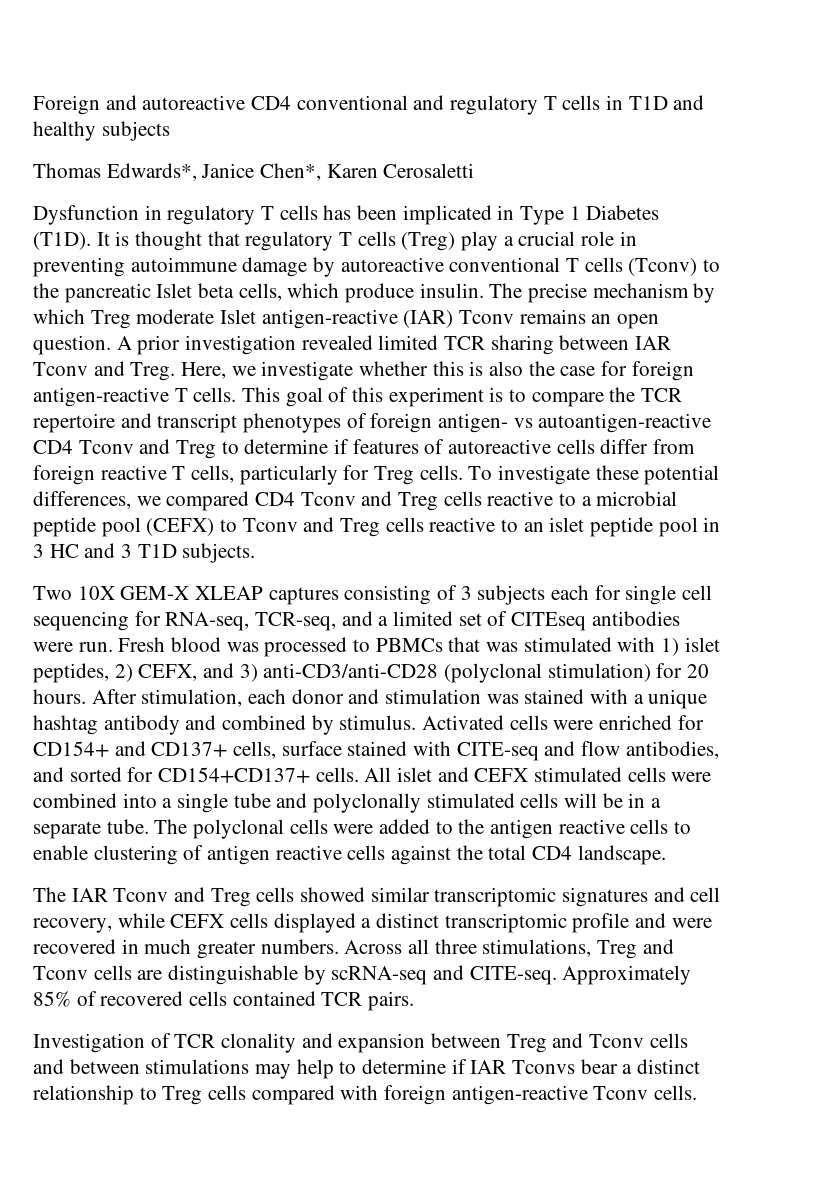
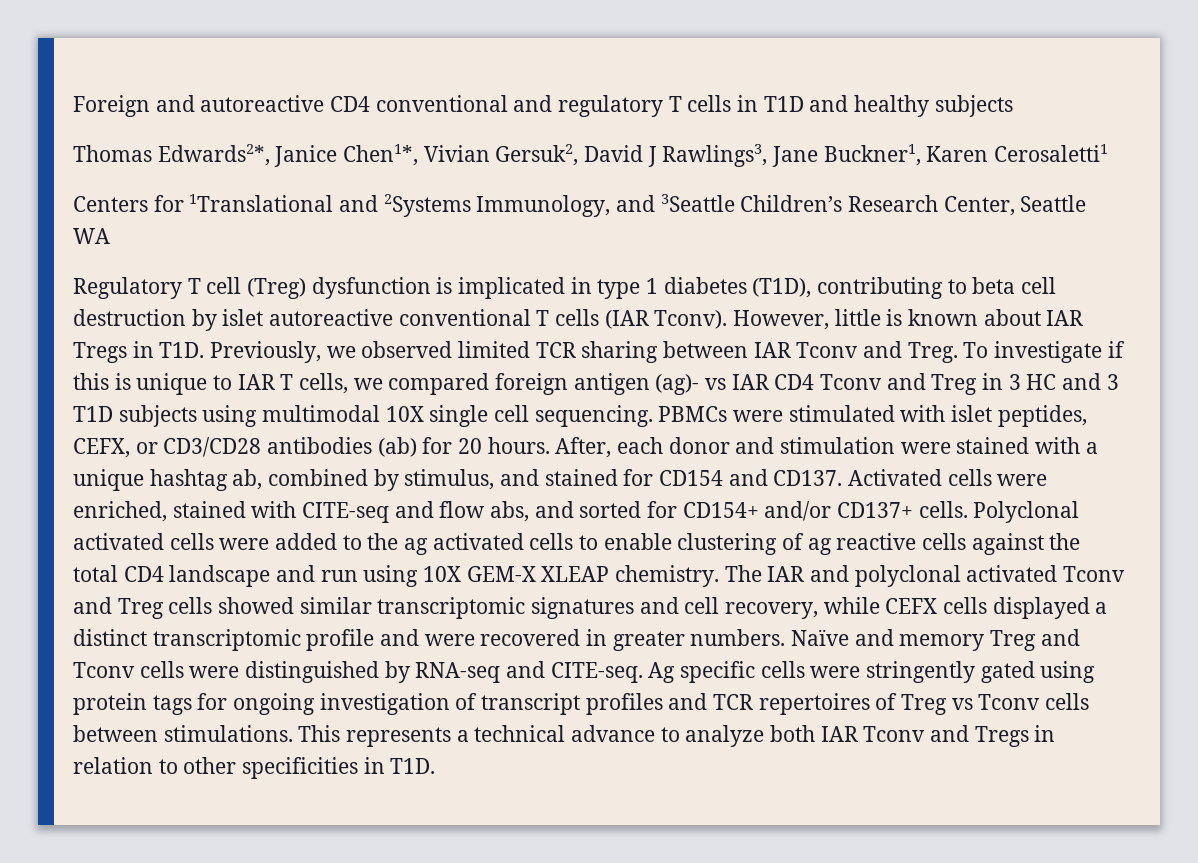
[106,163,475,181] [33,205,660,225] [33,231,637,251] [33,257,721,277] [33,283,716,303] [33,309,660,329] [33,335,373,355] Edwards*, Janice Chen*, Karen Cerosaletti // Dysfunction in regulatory T cells has been implicated in Type 1 Diabetes (T1D). It is thought that regulatory T cells (Treg) play a crucial role in preventing autoimmune damage by autoreactive conventional T cells (Tconv) to the pancreatic Islet beta cells, which produce insulin. The precise mechanism by which Treg moderate Islet antigen-reactive (IAR) Tconv remains an open question. A prior investigation revealed -> [157,144,1109,167] [73,194,1087,217] [73,228,110,244] [73,277,1057,299] [73,309,1084,331] [73,341,453,363] Edwards2*, Janice Chen1*, Vivian Gersuk2, David J Rawlings3, Jane Buckner1, Karen Cerosaletti1 // Centers for 1Translational and 2Systems Immunology, and 3Seattle Children’s Research Center, Seattle WA // Regulatory T cell (Treg) dysfunction is implicated in type 1 diabetes (T1D), contributing to beta cell destruction by islet autoreactive conventional T cells (IAR Tconv). However, little is known about IAR Tregs in T1D. Previously, we observed
[181,361,694,381] [33,387,683,407] [33,413,712,433] [33,439,696,459] [33,465,720,485] [33,491,678,511] [33,517,698,537] Here, we investigate whether this is also the case for foreign antigen-reactive T cells. This goal of this experiment is to compare the TCR repertoire and transcript phenotypes of foreign antigen- vs autoantigen-reactive CD4 Tconv and Treg to determine if features of autoreactive cells differ from foreign reactive T cells, particularly for Treg cells. To investigate these potential differences, we compared CD4 Tconv and Treg cells reactive to a microbial peptide pool (CEFX) to Tconv and Treg cells reactive to an islet peptide pool -> [963,341,1125,363] [73,373,978,395] To investigate if this is unique to IAR T cells, we compared foreign antigen (ag)- vs IAR CD4 Tconv and Treg
[182,543,256,563] [33,585,713,605] [33,611,680,631] [33,637,519,657] subjects. // Two 10X GEM-X XLEAP captures consisting of 3 subjects each for single cell sequencing for RNA-seq, TCR-seq, and a limited set of CITEseq antibodies were run. Fresh blood was processed to PBMCs that was -> [118,405,784,427] subjects using multimodal 10X single cell sequencing. PBMCs were
[661,638,680,656] 1) -> (946, 413) none
[114,663,651,683] 2) CEFX, and 3) anti-CD3/anti-CD28 (polyclonal stimulation) -> [73,437,417,458] CEFX, or CD3/CD28 antibodies (ab)
[91,689,243,707] After stimulation, -> [555,437,612,458] After,
[486,694,519,704] was -> [900,442,951,454] were
[103,715,704,735] [33,741,342,759] antibody and combined by stimulus. Activated cells were enriched for CD154+ and CD137+ cells, surface -> [232,469,1048,491] [73,501,167,522] ab, combined by stimulus, and stained for CD154 and CD137. Activated cells were enriched,
[625,741,719,759] antibodies, -> [490,501,530,522] abs,
[158,767,712,783] [33,793,662,813] [33,819,285,839] CD154+CD137+ cells. All islet and CEFX stimulated cells were combined into a single tube and polyclonally stimulated cells will be in a separate tube. The polyclonal -> [682,501,1080,523] [73,533,164,550] CD154+ and/or CD137+ cells. Polyclonal activated
[490,819,625,839] antigen reactive -> [404,533,524,555] ag activated
[207,845,271,865] antigen -> [807,538,832,555] ag
[577,845,666,865] [33,887,108,902] landscape. // The IAR -> [169,565,1058,587] landscape and run using 10X GEM-X XLEAP chemistry. The IAR and polyclonal activated
[144,939,192,954] much -> (608, 637) none
[344,939,674,959] [33,965,692,985] [33,991,415,1011] [33,1033,688,1053] [33,1059,701,1079] [33,1085,698,1105] Across all three stimulations, Treg and Tconv cells are distinguishable by scRNA-seq and CITE-seq. Approximately 85% of recovered cells contained TCR pairs. // Investigation of TCR clonality and expansion between Treg and Tconv cells and between stimulations may help to determine if IAR Tconvs bear a distinct relationship to Treg cells compared with foreign antigen-reactive Tconv cells. -> [791,629,1080,651] [73,661,1096,683] [73,693,1090,715] [73,725,1056,747] [73,757,436,779] Naïve and memory Treg and Tconv cells were distinguished by RNA-seq and CITE-seq. Ag specific cells were stringently gated using protein tags for ongoing investigation of transcript profiles and TCR repertoires of Treg vs Tconv cells between stimulations. This represents a technical advance to analyze both IAR Tconv and Tregs in relation to other specificities in T1D.

